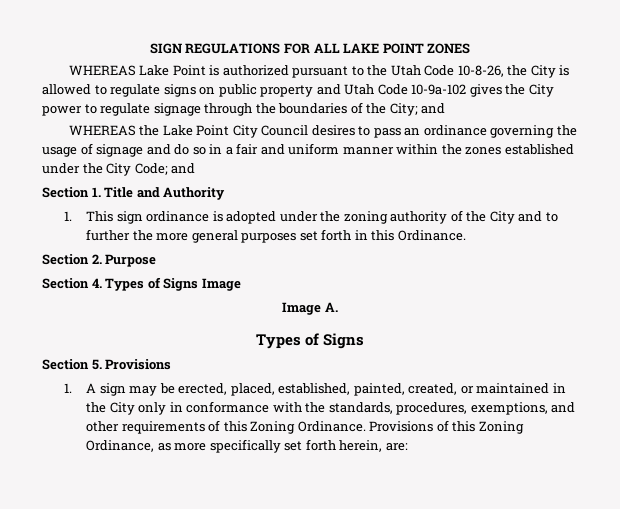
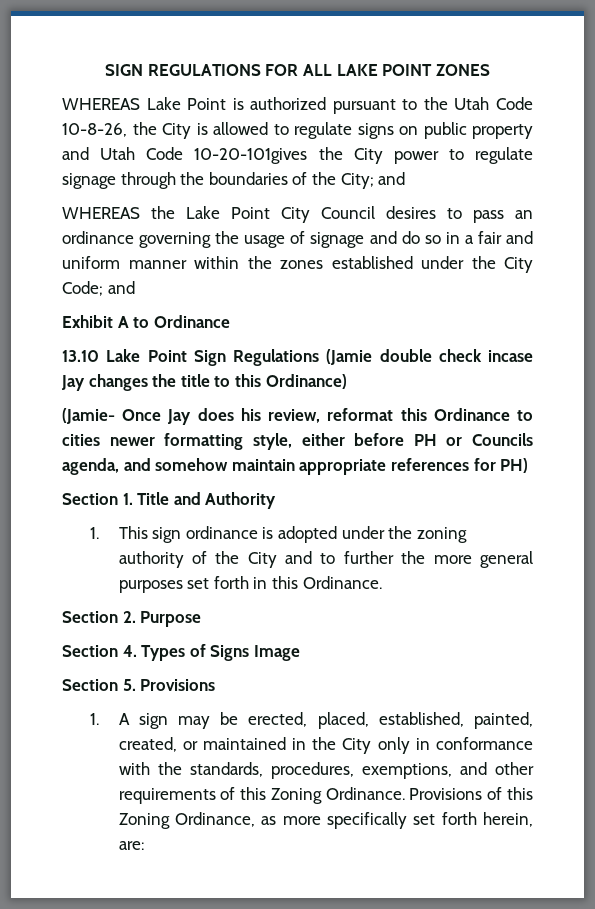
[411,84,502,97] 10-9a-102 gives -> [194,148,308,164] 10-20-101gives
(196, 168) none -> [62,315,230,328] [62,349,533,366] [61,374,347,391] [62,408,533,425] [62,433,533,450] [62,458,529,475] // Exhibit A to Ordinance // 13.10 Lake Point Sign Regulations (Jamie double check incase Jay changes the title to this Ordinance) // (Jamie- Once Jay does his review, reformat this Ordinance to cities newer formatting style, either before PH or Councils agenda, and somehow maintain appropriate references for PH)
[282,302,338,315] [255,333,365,349] // Image A. // Types of Signs -> (300, 653) none

